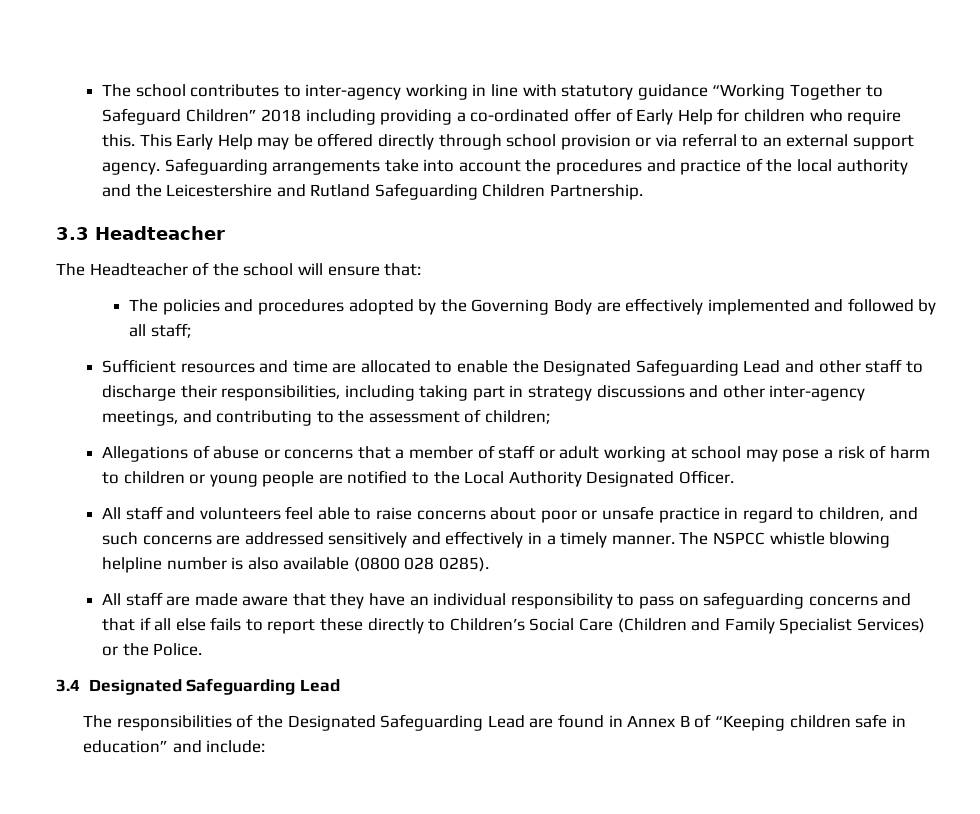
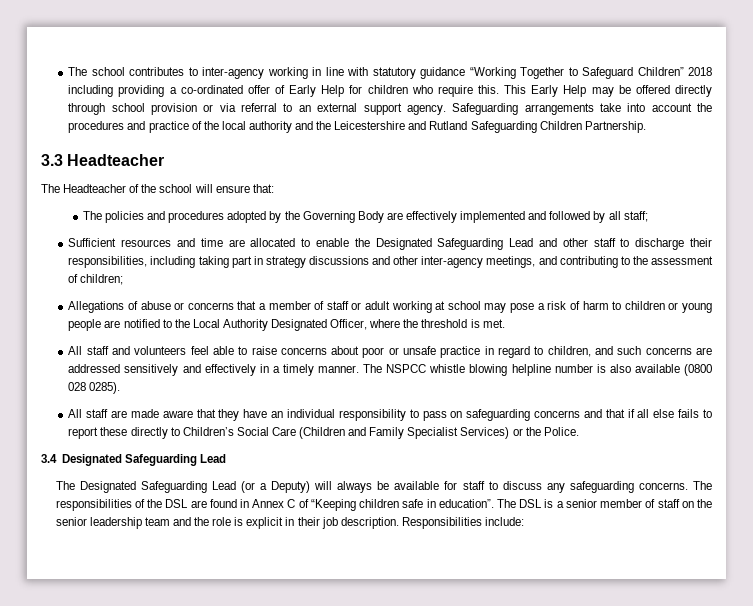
[679,470,735,484] Officer. -> [330,319,505,330] Officer, where the threshold is met.
[116,714,525,731] responsibilities of the Designated Safeguarding Lead -> [79,481,712,493] [55,499,189,511] Designated Safeguarding Lead (or a Deputy) will always be available for staff to discuss any safeguarding concerns. The responsibilities of the DSL
[679,715,690,727] B -> [287,499,296,508] C
[83,740,202,753] education” and -> [438,499,713,508] [55,517,482,529] education”. The DSL is a senior member of staff on the senior leadership team and the role is explicit in their job description. Responsibilities

